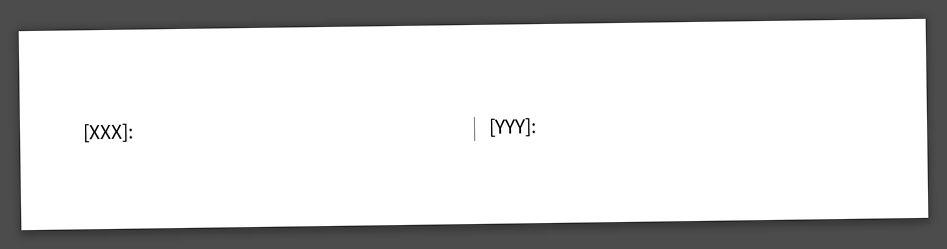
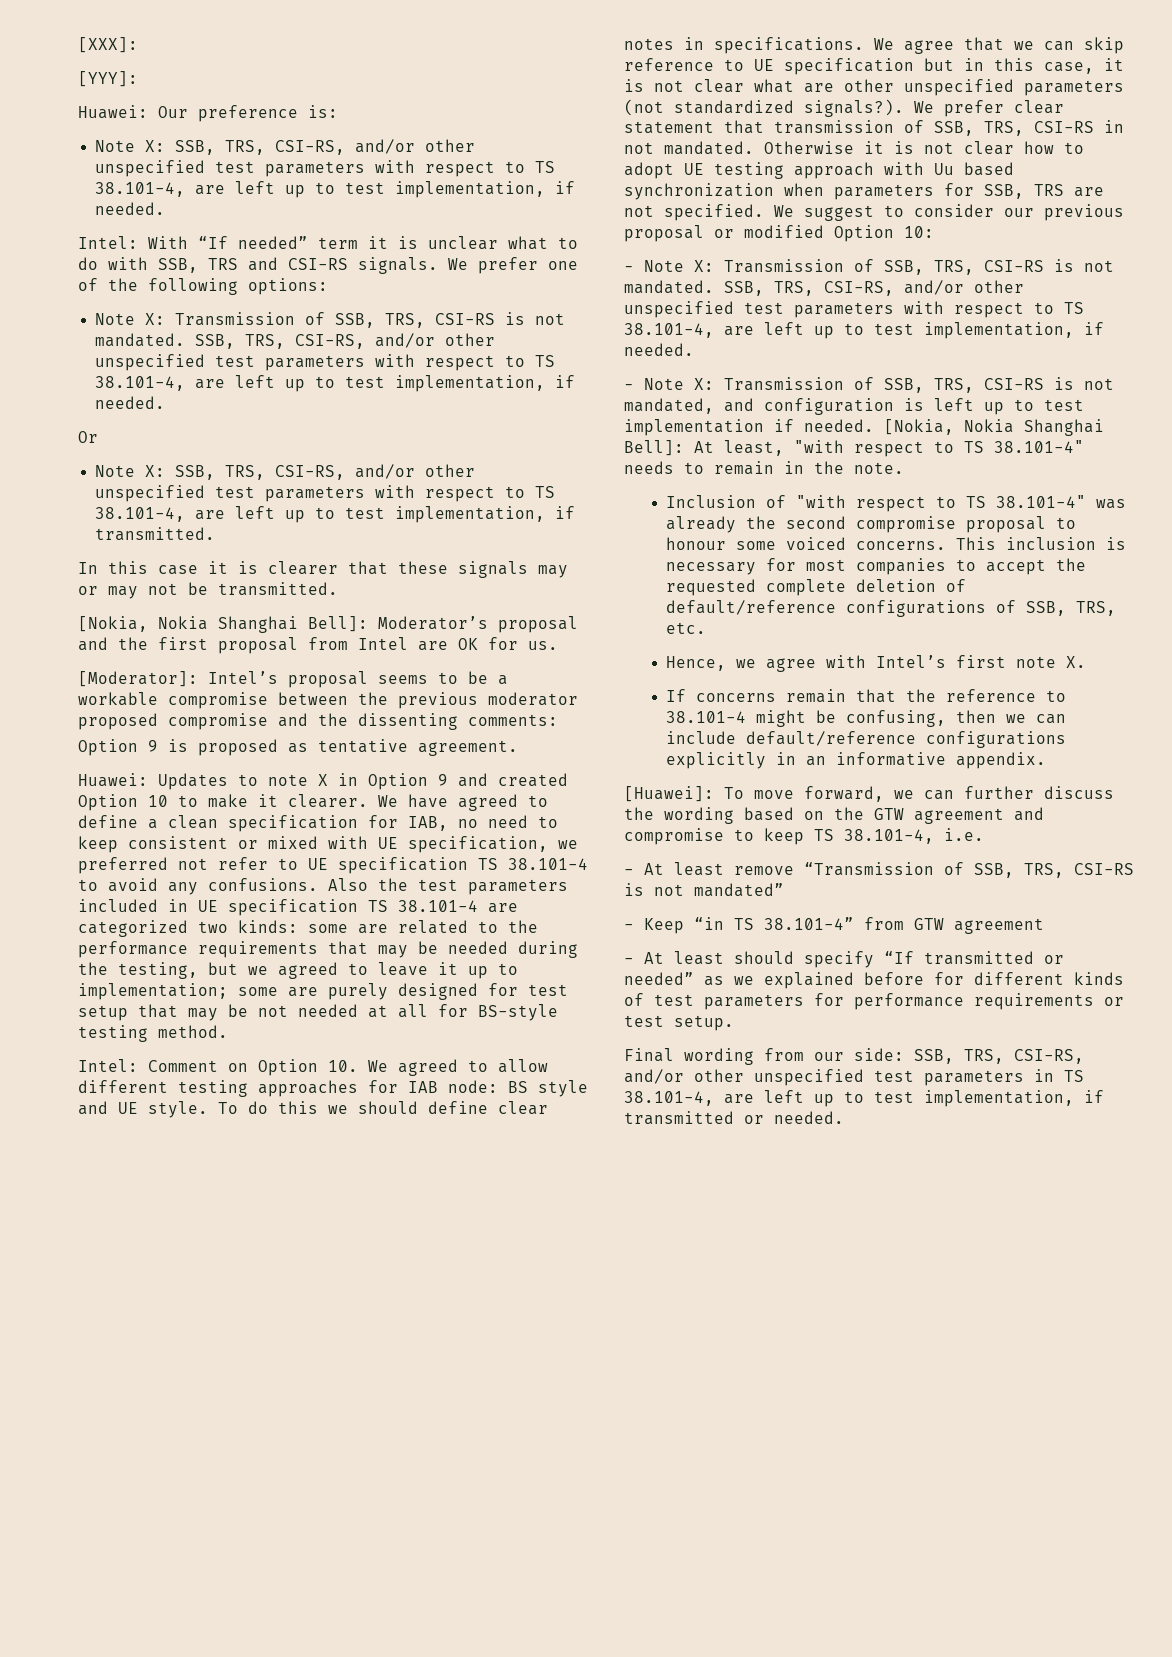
(537, 127) none -> [78,105,338,122] [95,139,476,155] [95,160,556,177] [95,181,576,198] [95,202,166,215] [78,236,578,250] [78,257,578,274] [78,278,328,295] [95,312,566,328] [95,333,496,349] [95,354,556,371] [95,375,576,392] [95,396,166,409] [78,431,98,443] [95,464,476,480] [95,485,556,502] [95,506,576,523] [95,527,216,541] [78,561,568,578] [78,582,338,599] [78,616,578,633] [78,637,558,654] [78,671,508,688] [78,692,578,709] [78,713,558,730] [78,739,518,756] [78,773,568,790] [78,794,548,811] [78,815,558,832] [78,836,578,853] [78,857,588,874] [78,878,568,895] [78,899,518,916] [78,920,538,937] [78,941,578,958] [78,962,518,979] [78,983,568,1000] [78,1004,558,1021] [78,1025,228,1042] [78,1059,548,1076] [78,1080,588,1097] [78,1101,548,1118] [624,37,1124,54] [624,58,1124,75] [624,79,1124,96] [624,99,1064,117] [624,120,1124,136] [624,141,1084,155] [624,162,1014,179] [624,183,1104,200] [624,204,1124,221] [624,225,934,242] [624,259,1114,275] [624,280,1024,296] [624,301,1084,318] [624,322,1104,339] [624,343,694,356] [624,377,1114,393] [624,398,1084,415] [624,419,1104,436] [624,440,1084,457] [624,461,904,475] [666,495,1127,512] [666,516,1077,533] [666,537,1127,550] [666,558,1087,575] [666,579,967,596] [666,600,1117,617] [666,622,707,634] [666,655,1087,672] [666,689,1067,703] [666,710,1067,727] [666,731,1067,748] [666,752,1047,769] [624,786,1114,802] [624,807,1044,824] [624,828,984,845] [624,862,1134,878] [624,883,784,897] [624,917,1044,934] [624,951,1064,968] [624,972,1124,989] [624,993,1124,1010] [624,1015,734,1031] [624,1048,1084,1065] [624,1069,1084,1086] [624,1090,1104,1107] [624,1111,844,1125] // Huawei: Our preference is: // Note X: SSB, TRS, CSI-RS, and/or other unspecified test parameters with respect to TS 38.101-4, are left up to test implementation, if needed. // Intel: With “If needed” term it is unclear what to do with SSB, TRS and CSI-RS signals. We prefer one of the following options: // Note X: Transmission of SSB, TRS, CSI-RS is not mandated. SSB, TRS, CSI-RS, and/or other unspecified test parameters with respect to TS 38.101-4, are left up to test implementation, if needed. // Or // Note X: SSB, TRS, CSI-RS, and/or other unspecified test parameters with respect to TS 38.101-4, are left up to test implementation, if transmitted. // In this case it is clearer that these signals may or may not be transmitted. // [Nokia, Nokia Shanghai Bell]: Moderator’s proposal and the first proposal from Intel are OK for us. // [Moderator]: Intel’s proposal seems to be a workable compromise between the previous moderator proposed compromise and the dissenting comments: // Option 9 is proposed as tentative agreement. // Huawei: Updates to note X in Option 9 and created Option 10 to make it clearer. We have agreed to define a clean specification for IAB, no need to keep consistent or mixed with UE specification, we preferred not refer to UE specification TS 38.101-4 to avoid any confusions. Also the test parameters included in UE specification TS 38.101-4 are categorized two kinds: some are related to the performance requirements that may be needed during the testing, but we agreed to leave it up to implementation; some are purely designed for test setup that may be not needed at all for BS-style testing method. // Intel: Comment on Option 10. We agreed to allow different testing approaches for IAB node: BS style and UE style. To do this we should define clear notes in specifications. We agree that we can skip reference to UE specification but in this case, it is not clear what are other unspecified parameters (not standardized signals?). We prefer clear statement that transmission of SSB, TRS, CSI-RS in not mandated. Otherwise it is not clear how to adopt UE testing approach with Uu based synchronization when parameters for SSB, TRS are not specified. We suggest to consider our previous proposal or modified Option 10: // − Note X: Transmission of SSB, TRS, CSI-RS is not mandated. SSB, TRS, CSI-RS, and/or other unspecified test parameters with respect to TS 38.101-4, are left up to test implementation, if needed. // − Note X: Transmission of SSB, TRS, CSI-RS is not mandated, and configuration is left up to test implementation if needed. [Nokia, Nokia Shanghai Bell]: At least, "with respect to TS 38.101-4" needs to remain in the note. // Inclusion of "with respect to TS 38.101-4" was already the second compromise proposal to honour some voiced concerns. This inclusion is necessary for most companies to accept the requested complete deletion of default/reference configurations of SSB, TRS, etc. // Hence, we agree with Intel’s first note X. // If concerns remain that the reference to 38.101-4 might be confusing, then we can include default/reference configurations explicitly in an informative appendix. // [Huawei]: To move forward, we can further discuss the wording based on the GTW agreement and compromise to keep TS 38.101-4, i.e. // - At least remove “Transmission of SSB, TRS, CSI-RS is not mandated” // - Keep “in TS 38.101-4” from GTW agreement // - At least should specify “If transmitted or needed” as we explained before for different kinds of test parameters for performance requirements or test setup. // Final wording from our side: SSB, TRS, CSI-RS, and/or other unspecified test parameters in TS 38.101-4, are left up to test implementation, if transmitted or needed.

